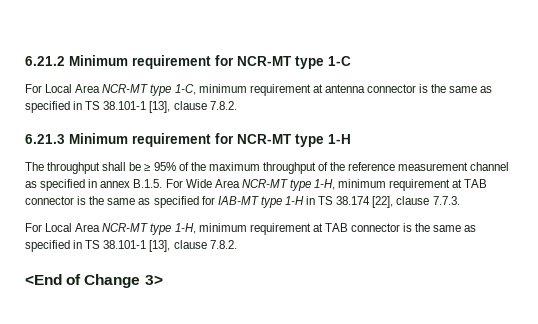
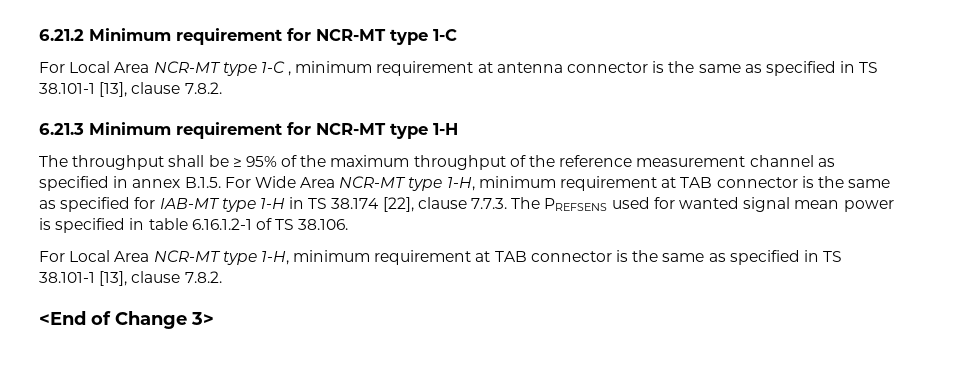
[174,84,196,95] 1-C, -> [260,61,292,76] 1-C ,
(460, 200) none -> [511,197,894,212] [39,218,349,233] The PREFSENS used for wanted signal mean power is specified in table 6.16.1.2-1 of TS 38.106.

